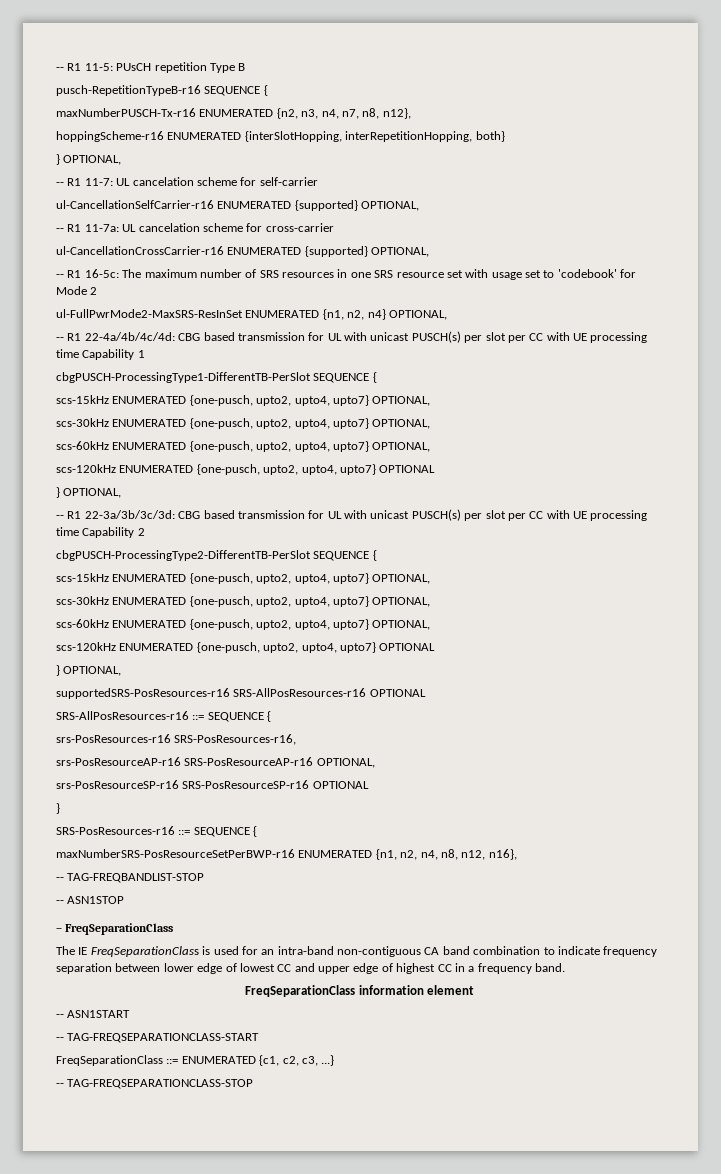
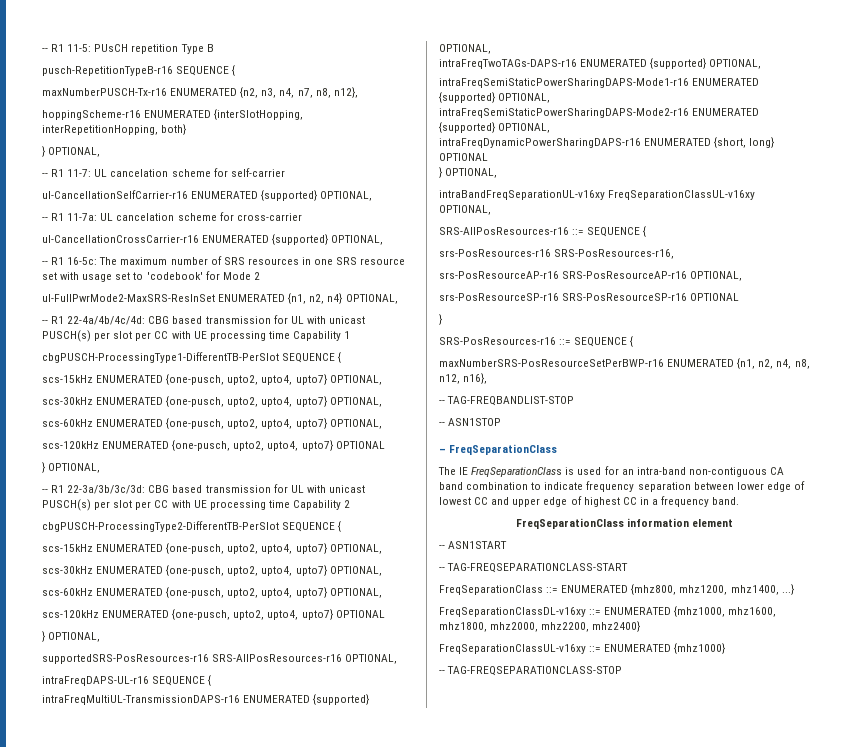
[369,689,426,697] OPTIONAL -> [345,654,398,664] [42,675,212,686] [42,694,370,705] [439,44,491,54] [439,58,762,69] [439,78,760,88] [439,92,551,103] [439,108,760,118] [439,122,551,133] [439,137,775,148] [439,153,488,161] [439,167,498,178] [439,190,756,200] [439,205,491,215] OPTIONAL, // intraFreqDAPS-UL-r16 SEQUENCE { // intraFreqMultiUL-TransmissionDAPS-r16 ENUMERATED {supported} OPTIONAL, // intraFreqTwoTAGs-DAPS-r16 ENUMERATED {supported} OPTIONAL, // intraFreqSemiStaticPowerSharingDAPS-Mode1-r16 ENUMERATED {supported} OPTIONAL, // intraFreqSemiStaticPowerSharingDAPS-Mode2-r16 ENUMERATED {supported} OPTIONAL, // intraFreqDynamicPowerSharingDAPS-r16 ENUMERATED {short, long} OPTIONAL // } OPTIONAL, // intraBandFreqSeparationUL-v16xy FreqSeparationClassUL-v16xy OPTIONAL,
[259,1055,335,1066] {c1, c2, c3, ...} -> [631,584,794,595] [439,606,777,617] [439,621,641,632] [439,643,726,654] {mhz800, mhz1200, mhz1400, ...} // FreqSeparationClassDL-v16xy ::= ENUMERATED {mhz1000, mhz1600, mhz1800, mhz2000, mhz2200, mhz2400} // FreqSeparationClassUL-v16xy ::= ENUMERATED {mhz1000}

